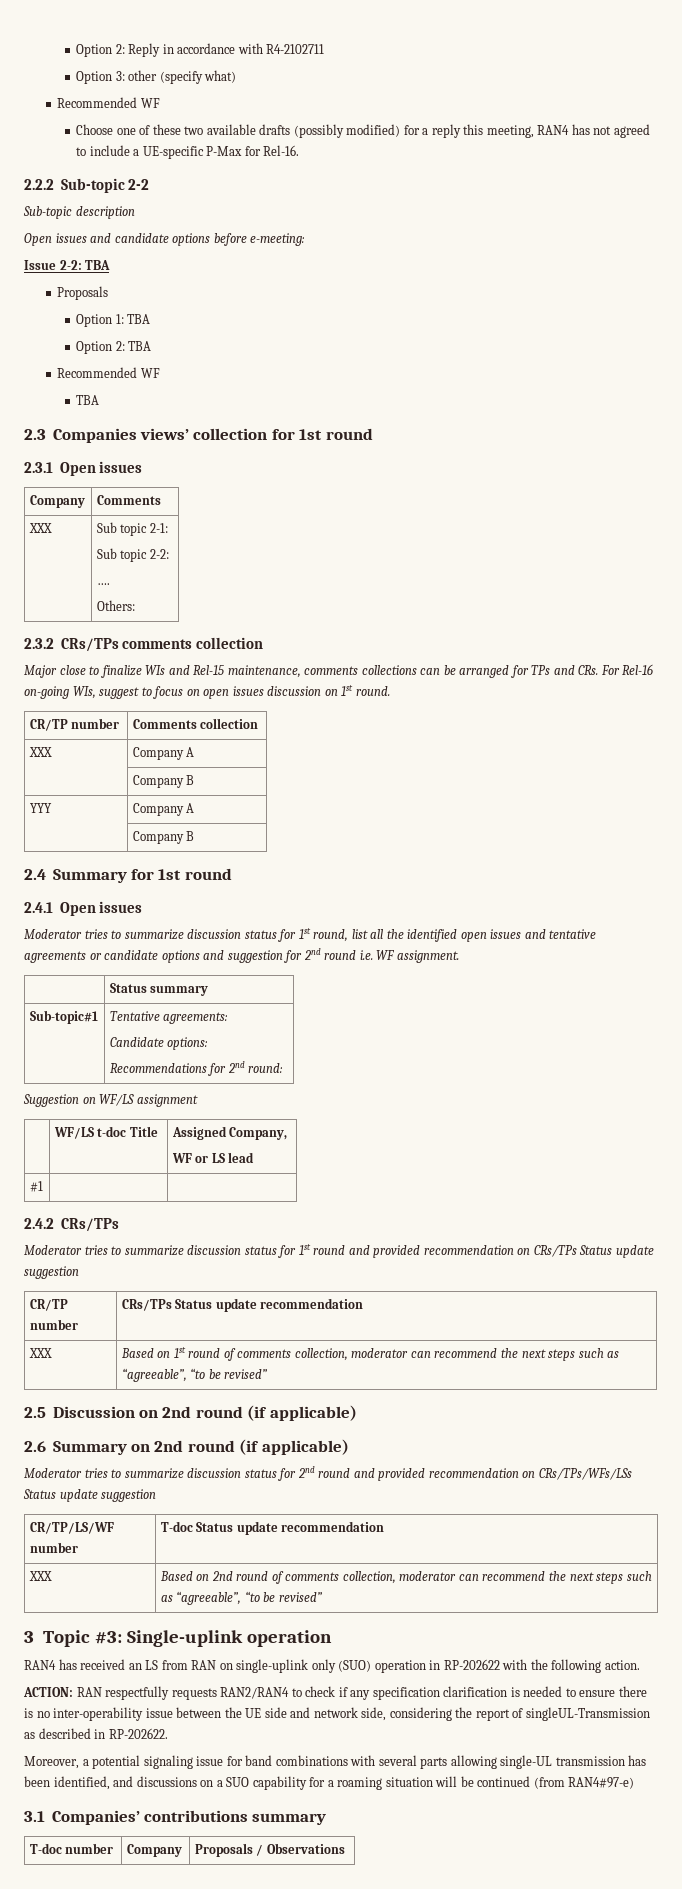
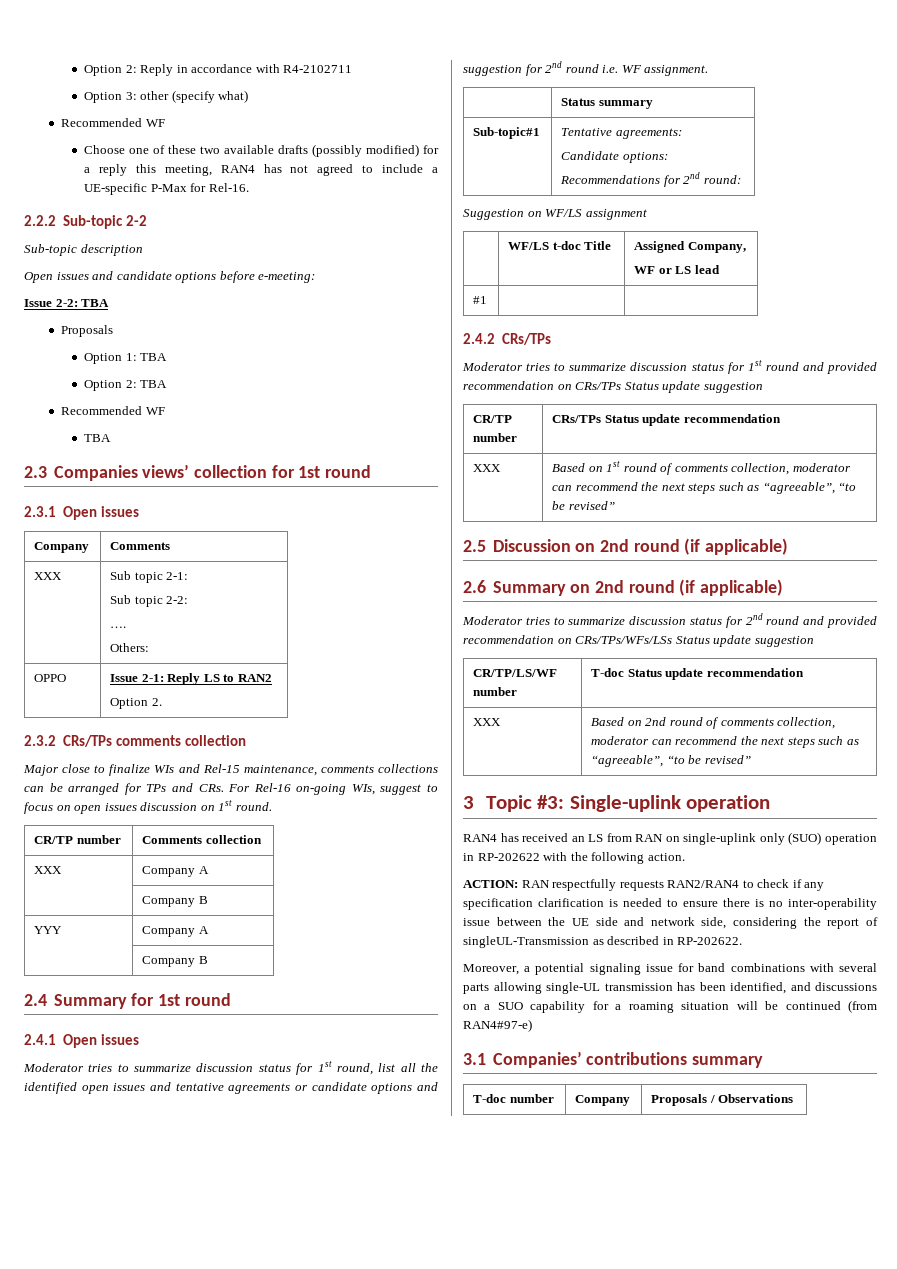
(135, 605) none -> [34,674,67,682] [110,673,272,685] [110,698,162,709] // OPPO | Issue 2-1: Reply LS to RAN2 // Option 2.

